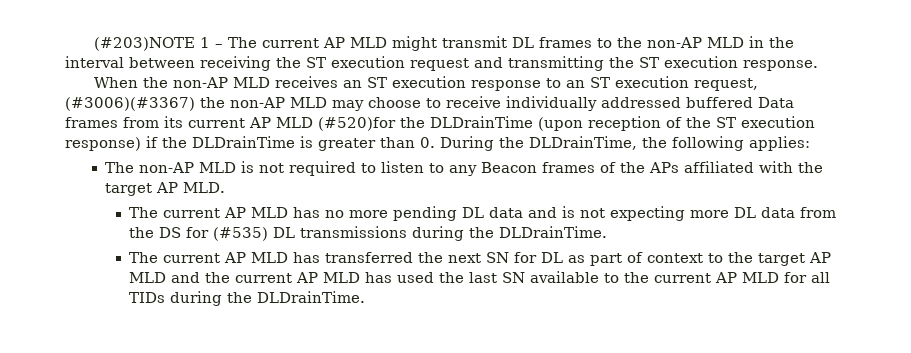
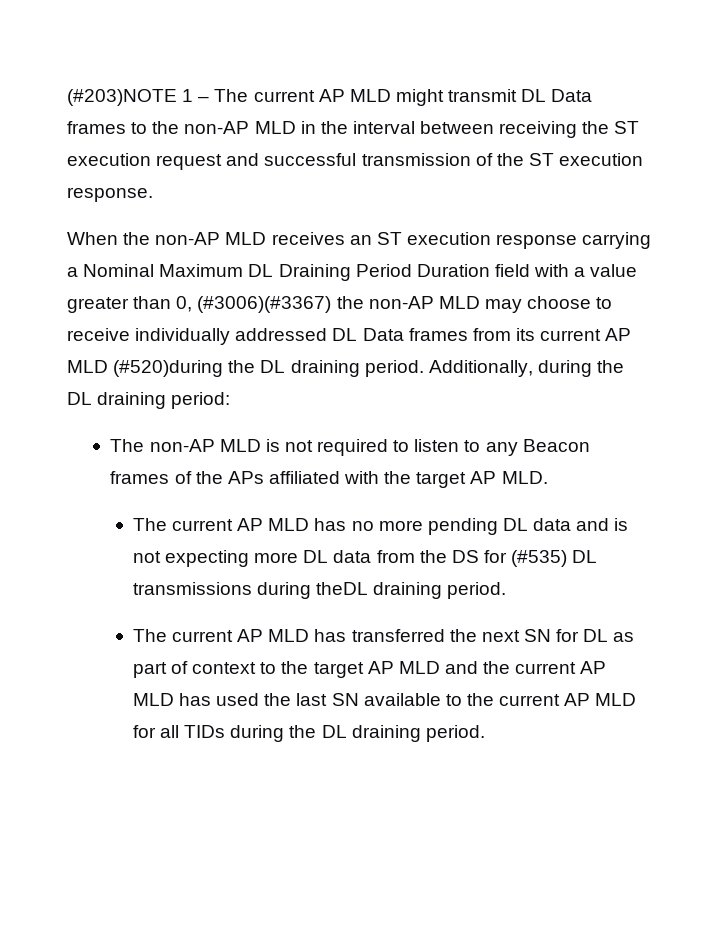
(534, 42) none -> [551,89,593,102] Data
[508,56,604,71] transmitting -> [264,153,493,166] successful transmission of
[545,76,758,91] to an ST execution request, -> [582,232,652,249] [67,264,638,281] [67,296,193,313] carrying a Nominal Maximum DL Draining Period Duration field with a value greater than 0,
[686,97,753,108] buffered -> [332,328,358,341] DL
[318,116,815,131] [65,136,810,151] (#520)for the DLDrainTime (upon reception of the ST execution response) if the DLDrainTime is greater than 0. During the DLDrainTime, the following applies: -> [113,360,625,377] [67,392,231,409] (#520)during the DL draining period. Additionally, during the DL draining period:
[469,226,608,238] the DLDrainTime. -> [316,582,507,599] theDL draining period.
[257,291,366,303] DLDrainTime. -> [321,725,485,742] DL draining period.

